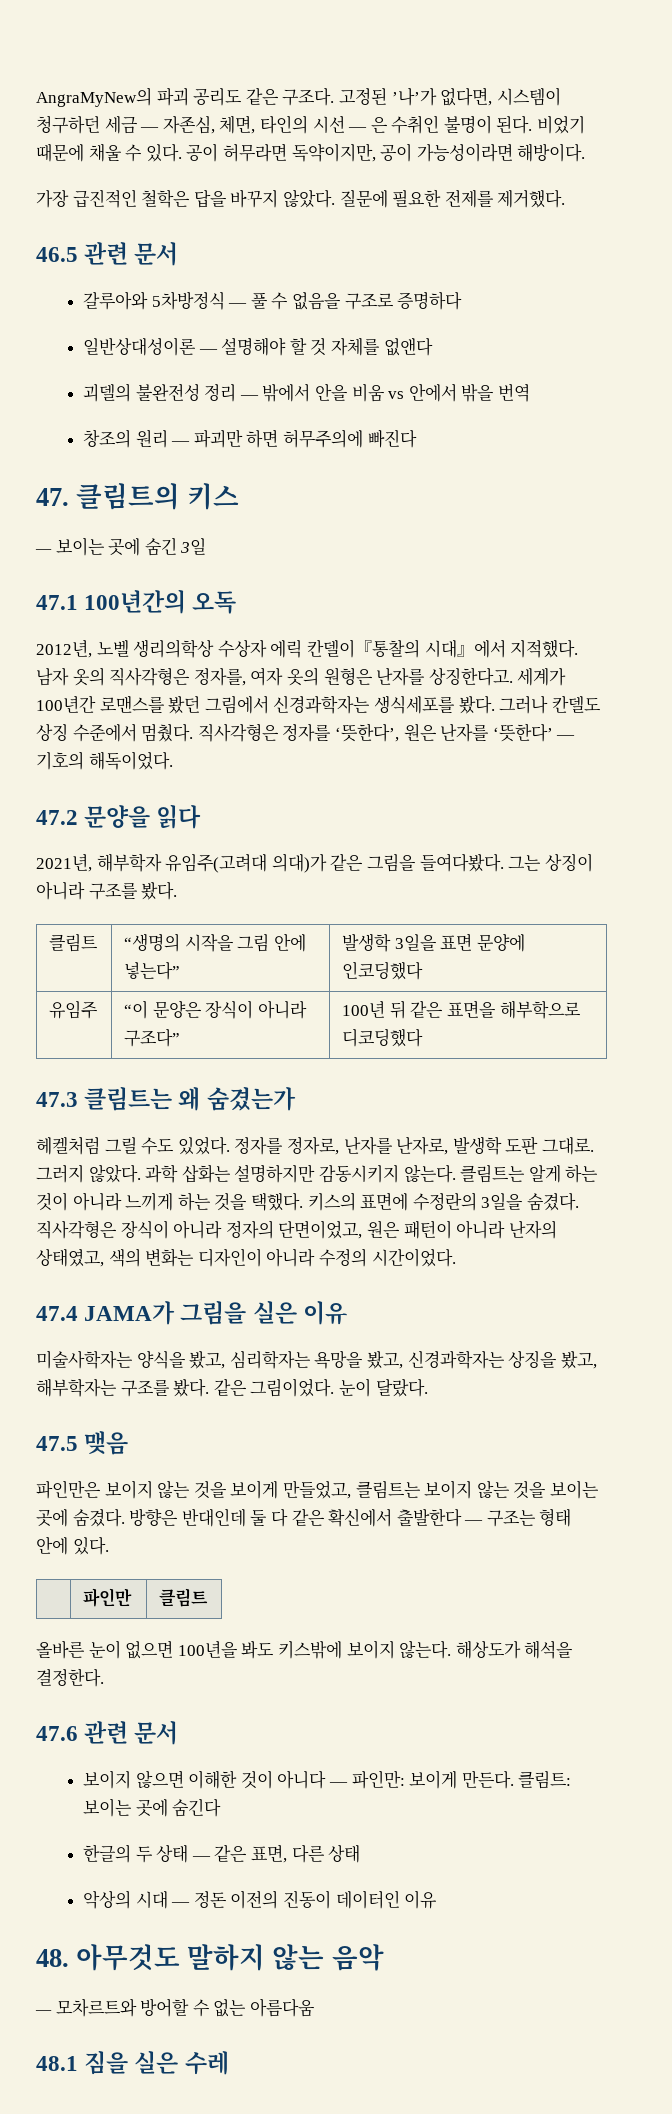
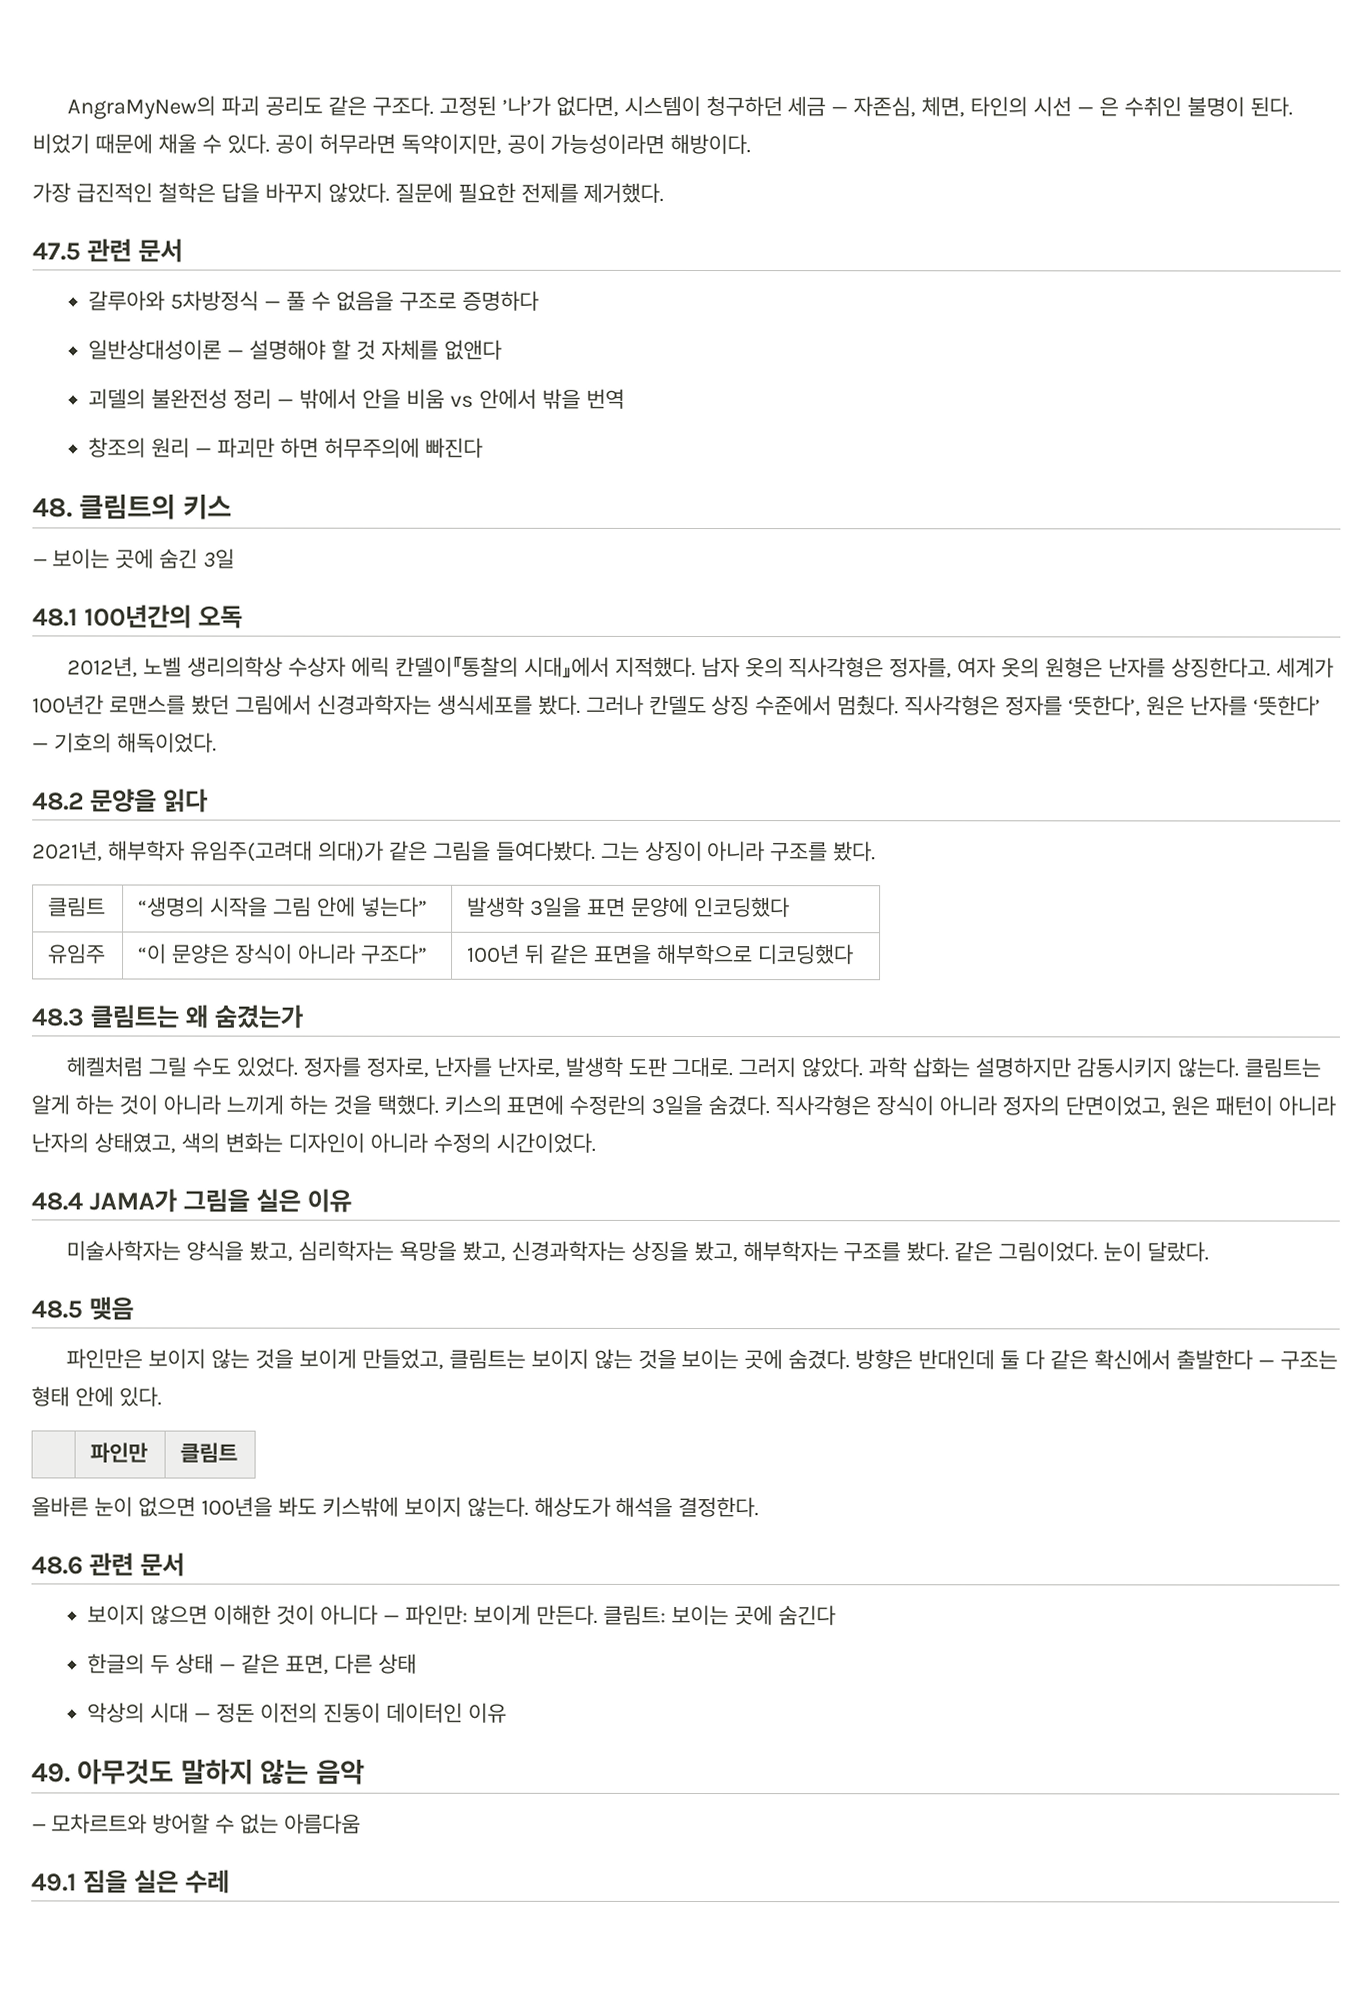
[36,247,78,262] 46.5 -> [32,242,81,261] 47.5
[36,488,69,506] 47. -> [32,497,73,518] 48.
[36,595,78,610] 47.1 -> [32,608,78,627] 48.1
[36,810,78,825] 47.2 -> [32,792,84,811] 48.2
[36,1092,78,1107] 47.3 -> [31,1008,84,1027] 48.3
[36,1306,78,1321] 47.4 -> [31,1192,83,1211] 48.4
[36,1436,78,1451] 47.5 -> [31,1300,83,1319] 48.5
[36,1726,78,1741] 47.6 -> [31,1556,83,1575] 48.6
[36,1949,69,1967] 48. -> [31,1762,71,1783] 49.
[36,2056,78,2071] 48.1 -> [31,1873,77,1892] 49.1

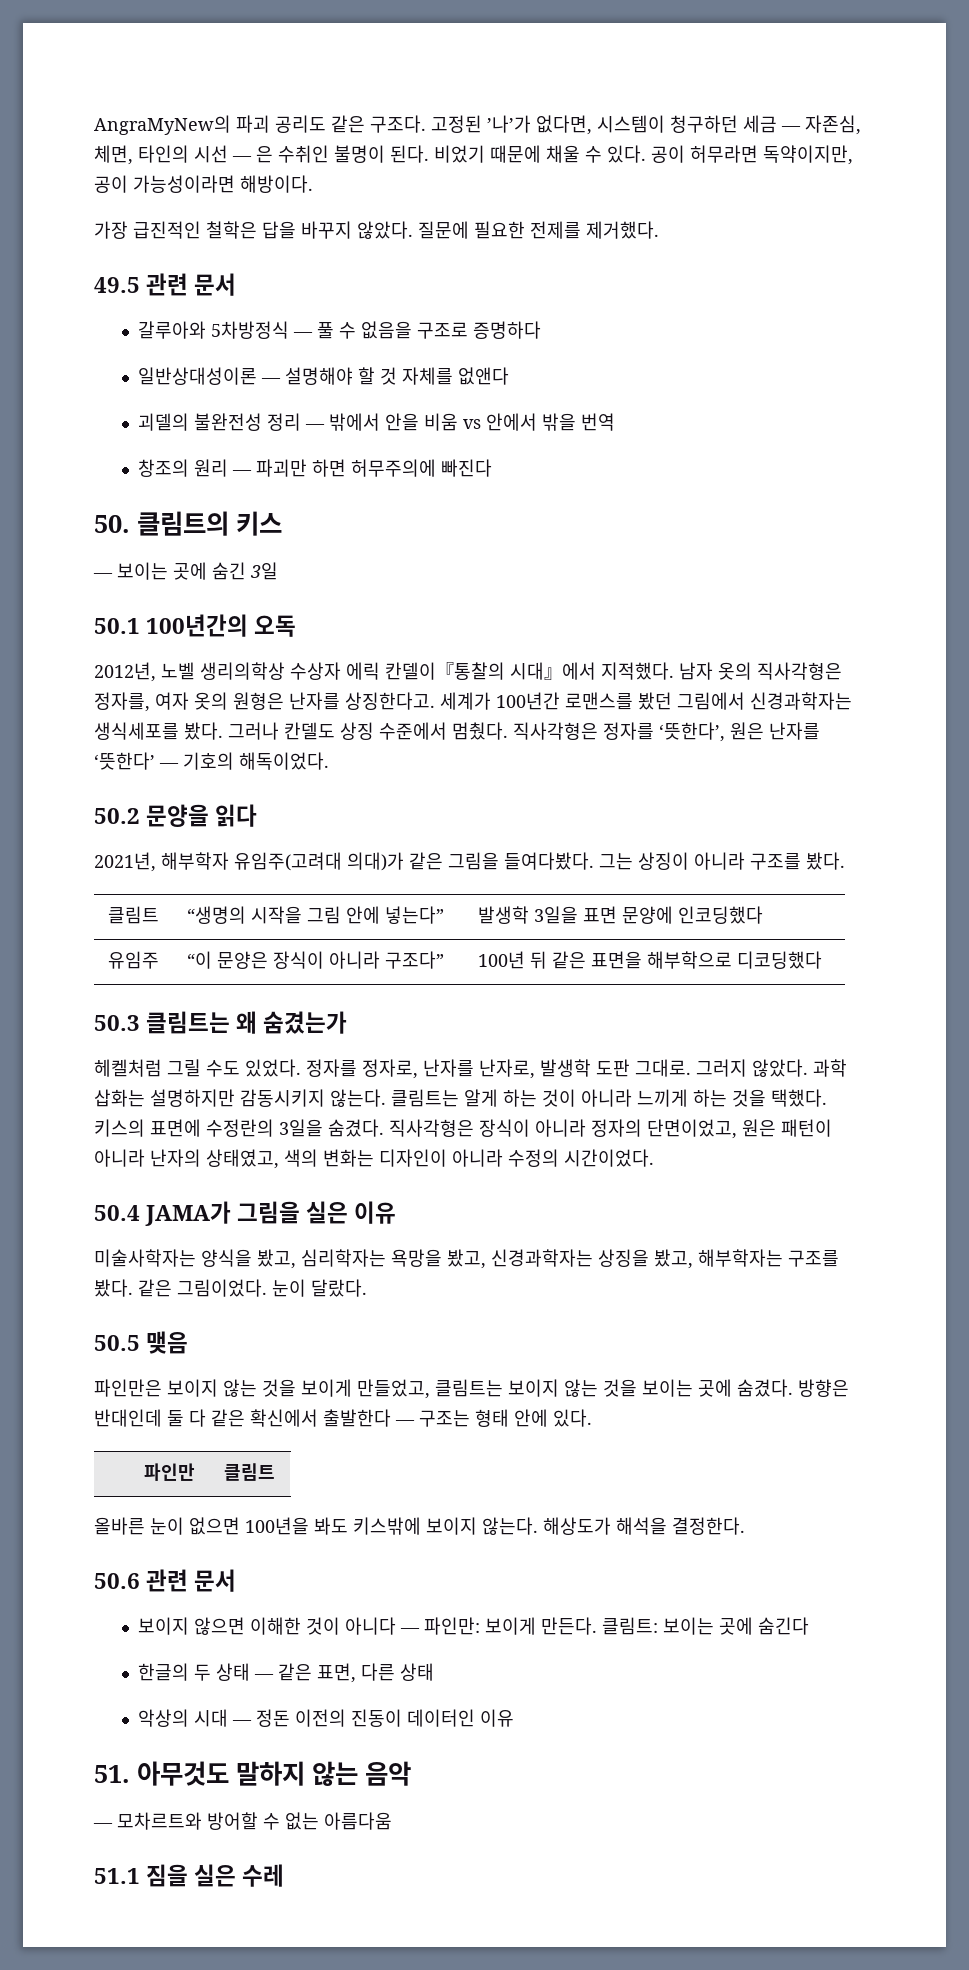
[32,242,81,261] 47.5 -> [94,277,140,293] 49.5
[32,497,73,518] 48. -> [94,515,130,533] 50.
[32,608,78,627] 48.1 -> [94,618,140,634] 50.1
[32,792,84,811] 48.2 -> [94,808,140,824] 50.2
[31,1008,84,1027] 48.3 -> [94,1015,140,1031] 50.3
[31,1192,83,1211] 48.4 -> [94,1205,140,1221] 50.4
[31,1300,83,1319] 48.5 -> [94,1335,140,1351] 50.5
[31,1556,83,1575] 48.6 -> [94,1573,140,1589] 50.6
[31,1762,71,1783] 49. -> [94,1765,130,1783] 51.
[31,1873,77,1892] 49.1 -> [94,1868,140,1884] 51.1

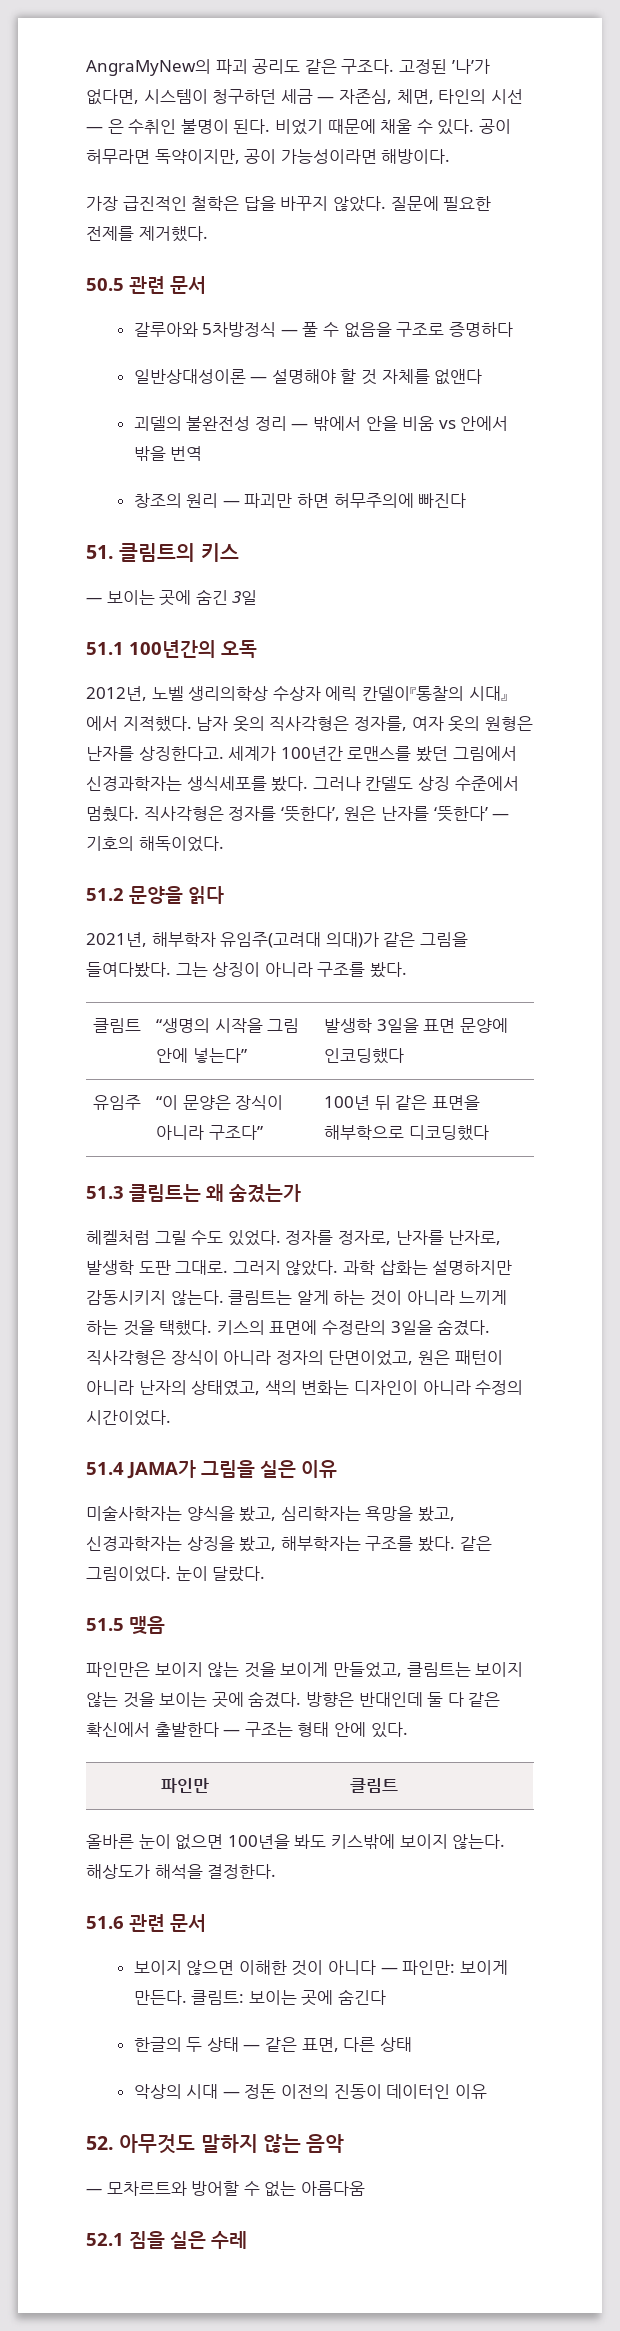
[94,277,140,293] 49.5 -> [86,278,124,291] 50.5
[94,515,130,533] 50. -> [86,545,114,559] 51.
[94,618,140,634] 50.1 -> [86,642,124,655] 51.1
[94,808,140,824] 50.2 -> [86,888,124,901] 51.2
[94,1015,140,1031] 50.3 -> [86,1186,124,1199] 51.3
[94,1205,140,1221] 50.4 -> [86,1462,124,1475] 51.4
[94,1335,140,1351] 50.5 -> [86,1618,124,1631] 51.5
[94,1573,140,1589] 50.6 -> [86,1916,124,1929] 51.6
[94,1765,130,1783] 51. -> [86,2136,114,2150] 52.
[94,1868,140,1884] 51.1 -> [86,2233,124,2246] 52.1

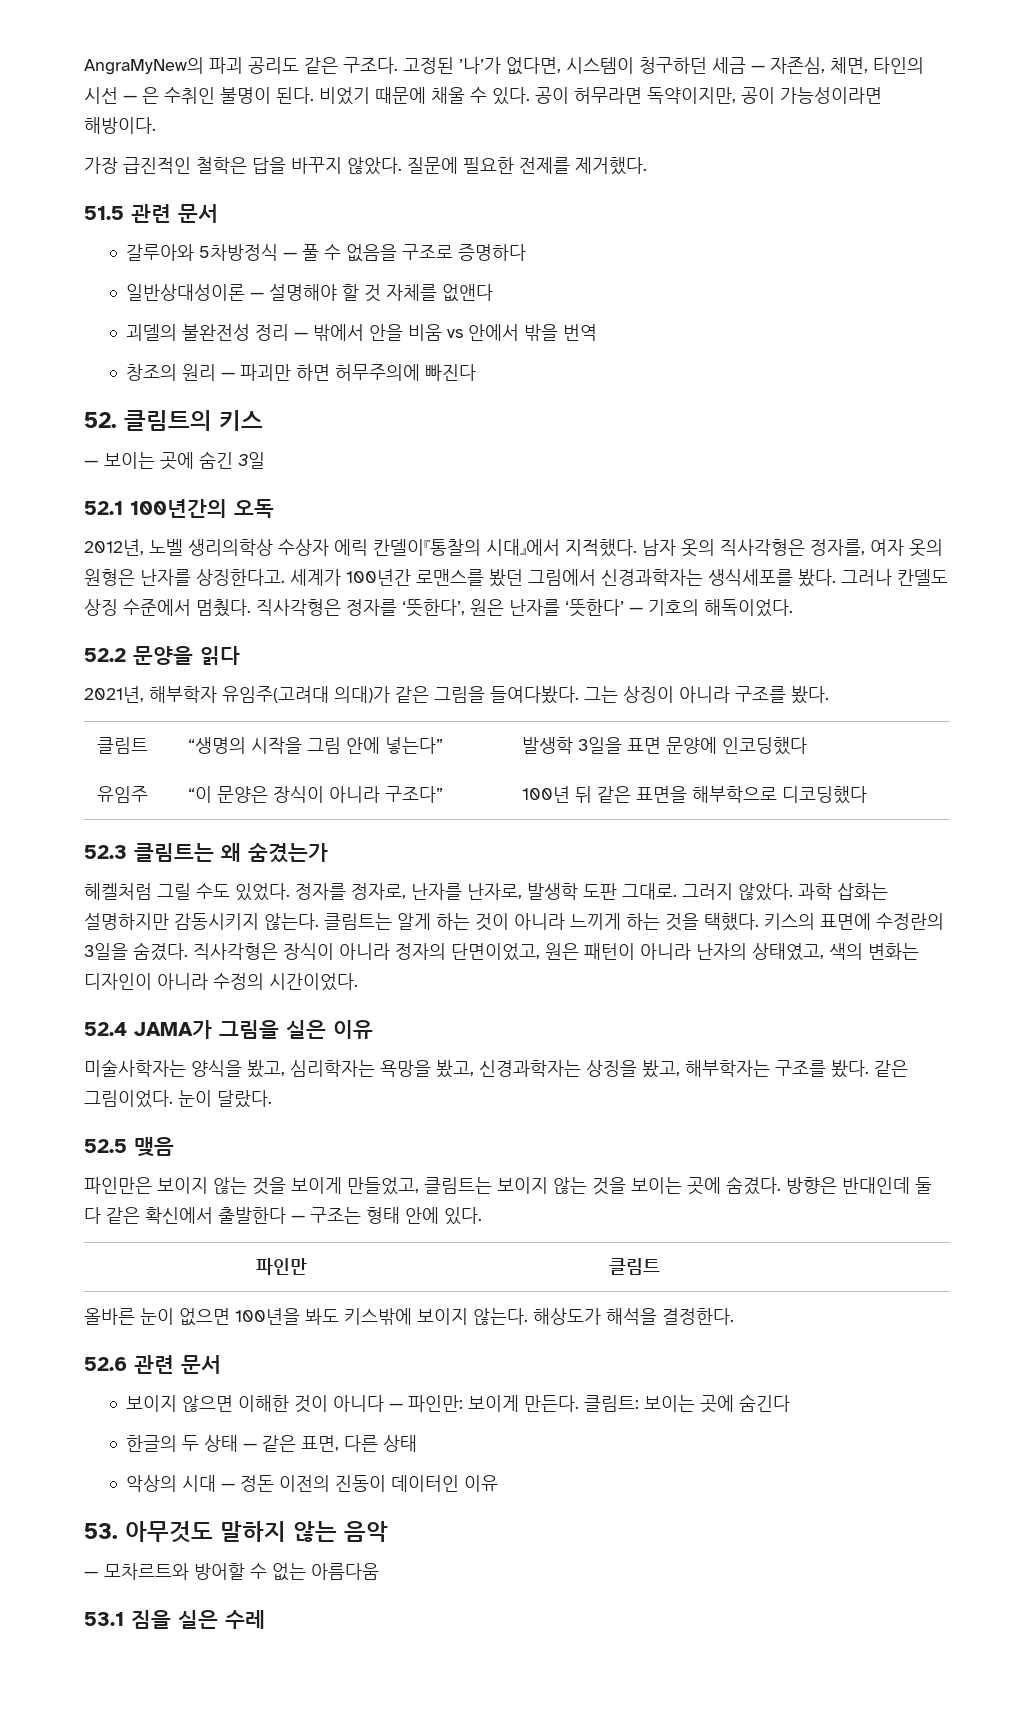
[86,278,124,291] 50.5 -> [84,206,124,220] 51.5
[86,545,114,559] 51. -> [84,412,117,428] 52.
[86,642,124,655] 51.1 -> [84,501,123,515] 52.1
[86,888,124,901] 51.2 -> [84,648,126,662] 52.2
[86,1186,124,1199] 51.3 -> [84,845,127,859] 52.3
[86,1462,124,1475] 51.4 -> [84,1022,127,1036] 52.4
[86,1618,124,1631] 51.5 -> [84,1139,127,1153] 52.5
[86,1916,124,1929] 51.6 -> [84,1357,127,1371] 52.6
[86,2136,114,2150] 52. -> [84,1523,118,1539] 53.
[86,2233,124,2246] 52.1 -> [84,1612,124,1626] 53.1

